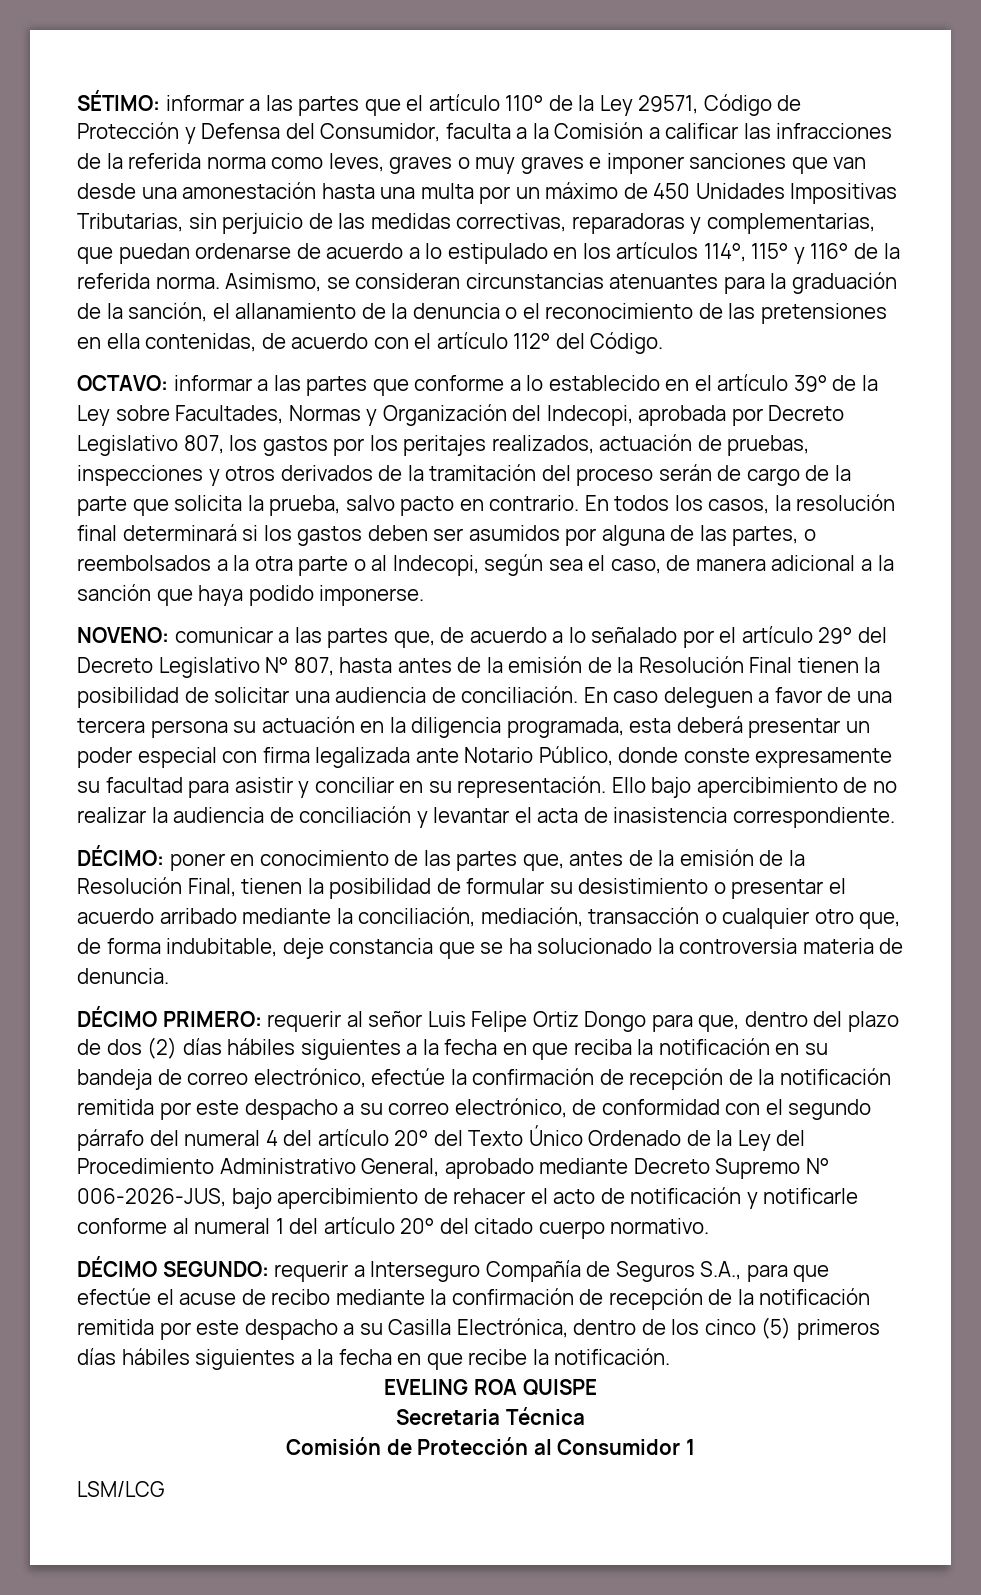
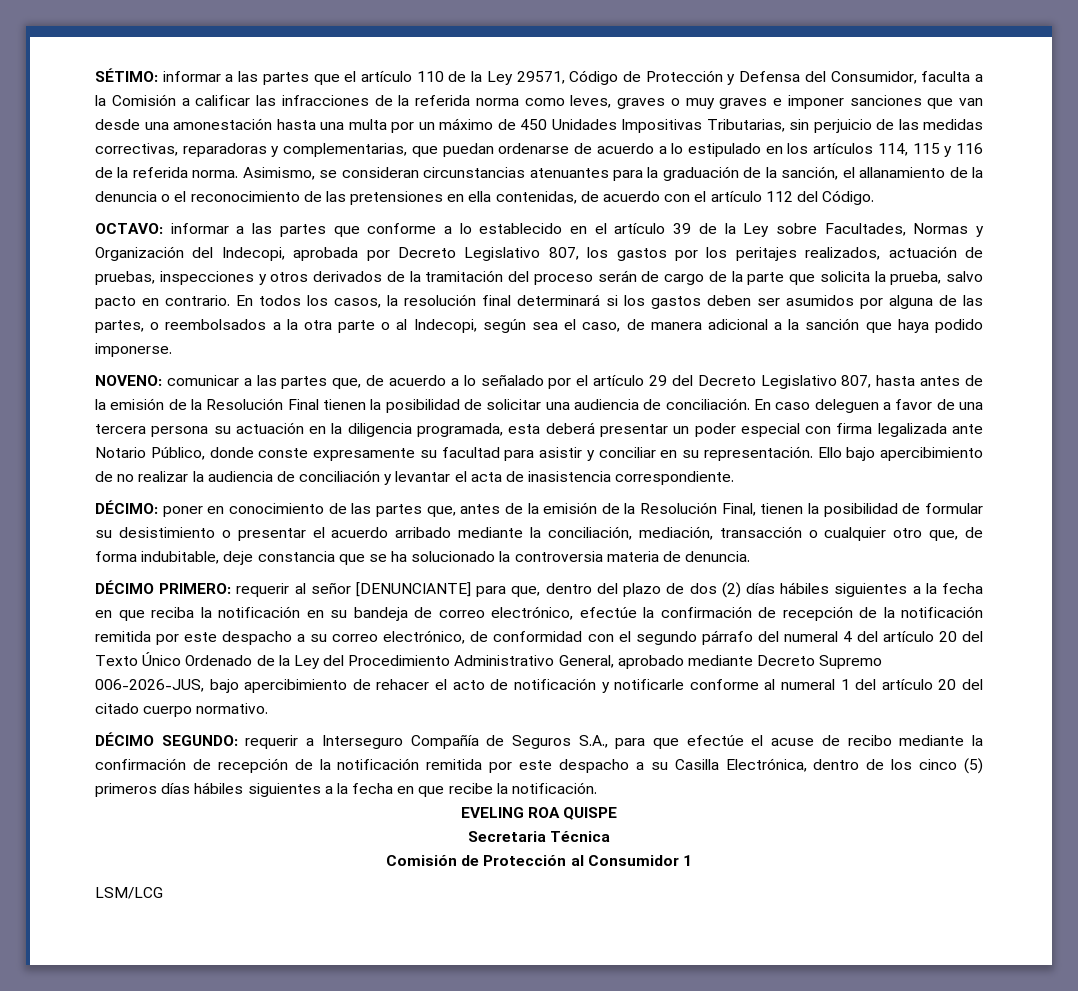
[505,95,544,111] 110° -> [416,71,444,82] 110
[703,243,849,264] 114°, 115° y 116° -> [877,143,983,157] 114, 115 y 116
[513,333,551,349] 112° -> [765,191,793,202] 112
[793,375,827,392] 39° -> [673,223,692,234] 39
[818,627,853,644] 29° -> [648,375,667,386] 29
[265,657,289,673] N° -> (837, 382) none
[427,1011,647,1032] Luis Felipe Ortiz Dongo -> [356,582,472,597] [DENUNCIANTE]
[394,1130,429,1146] 20° -> [938,631,957,642] 20
[805,1158,829,1174] N° -> (883, 662) none
[400,1218,435,1234] 20° -> [938,679,957,690] 20

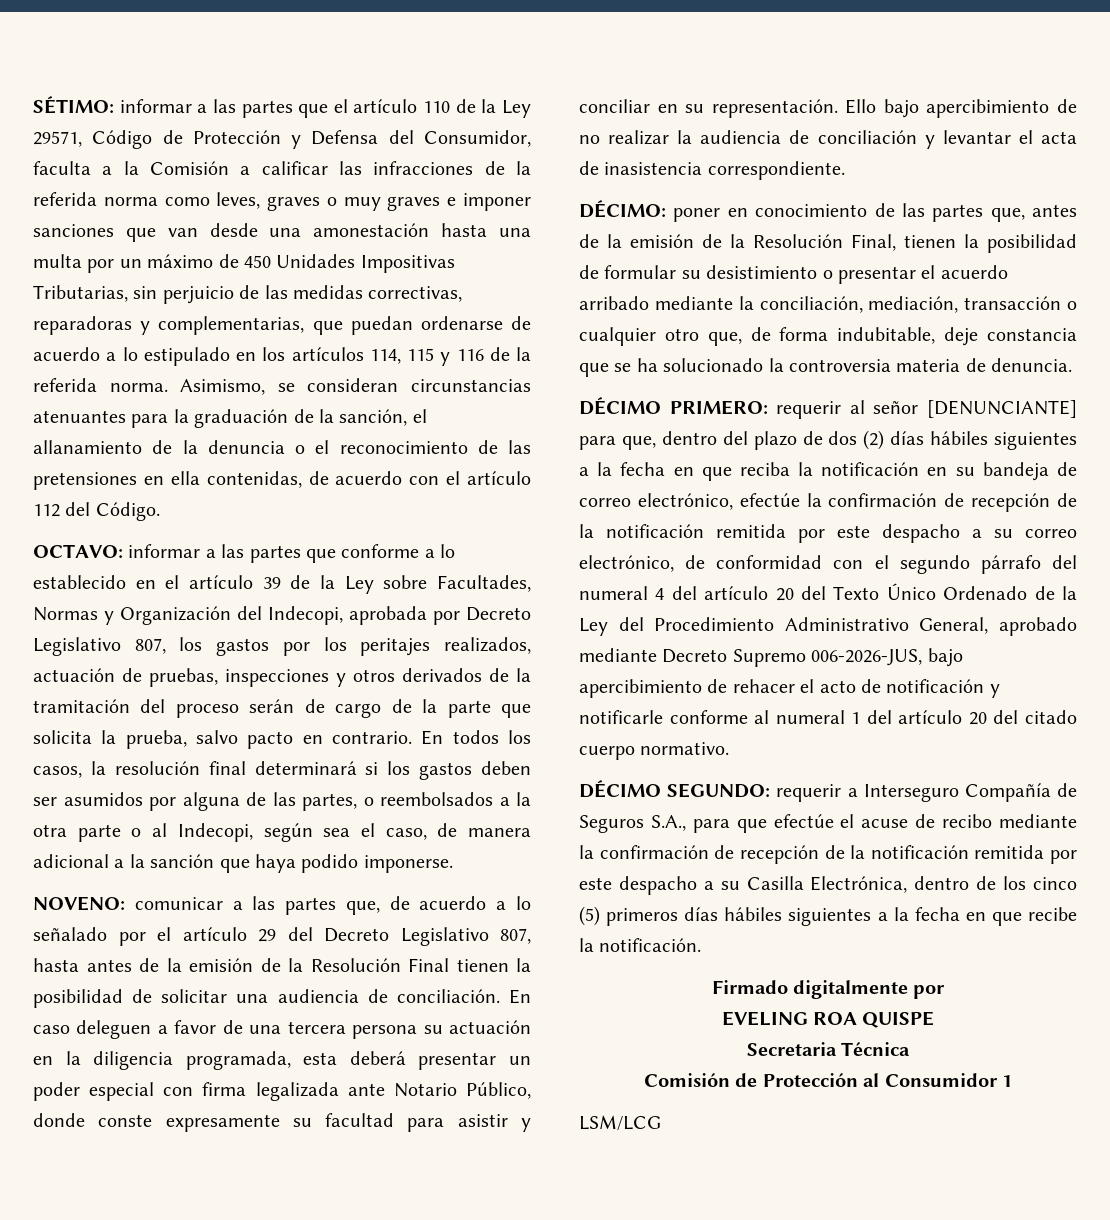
(598, 788) none -> [711,980,946,999] // Firmado digitalmente por

